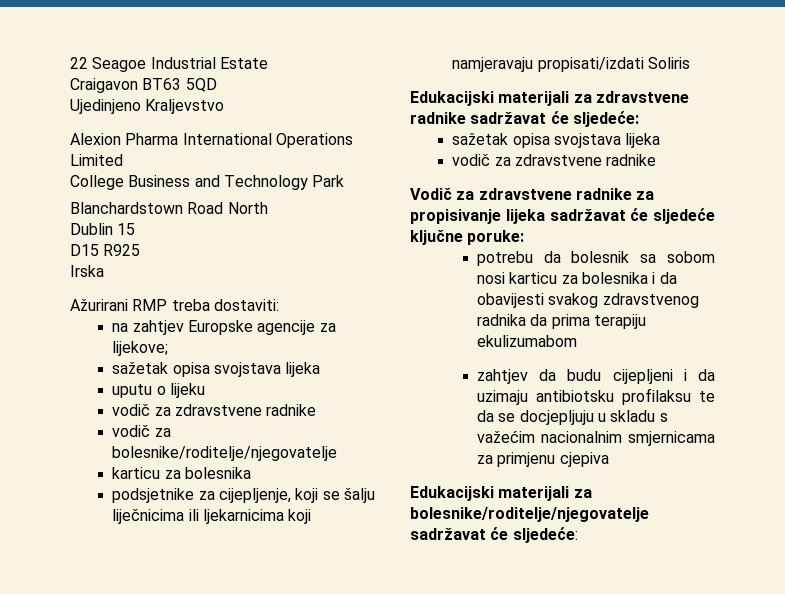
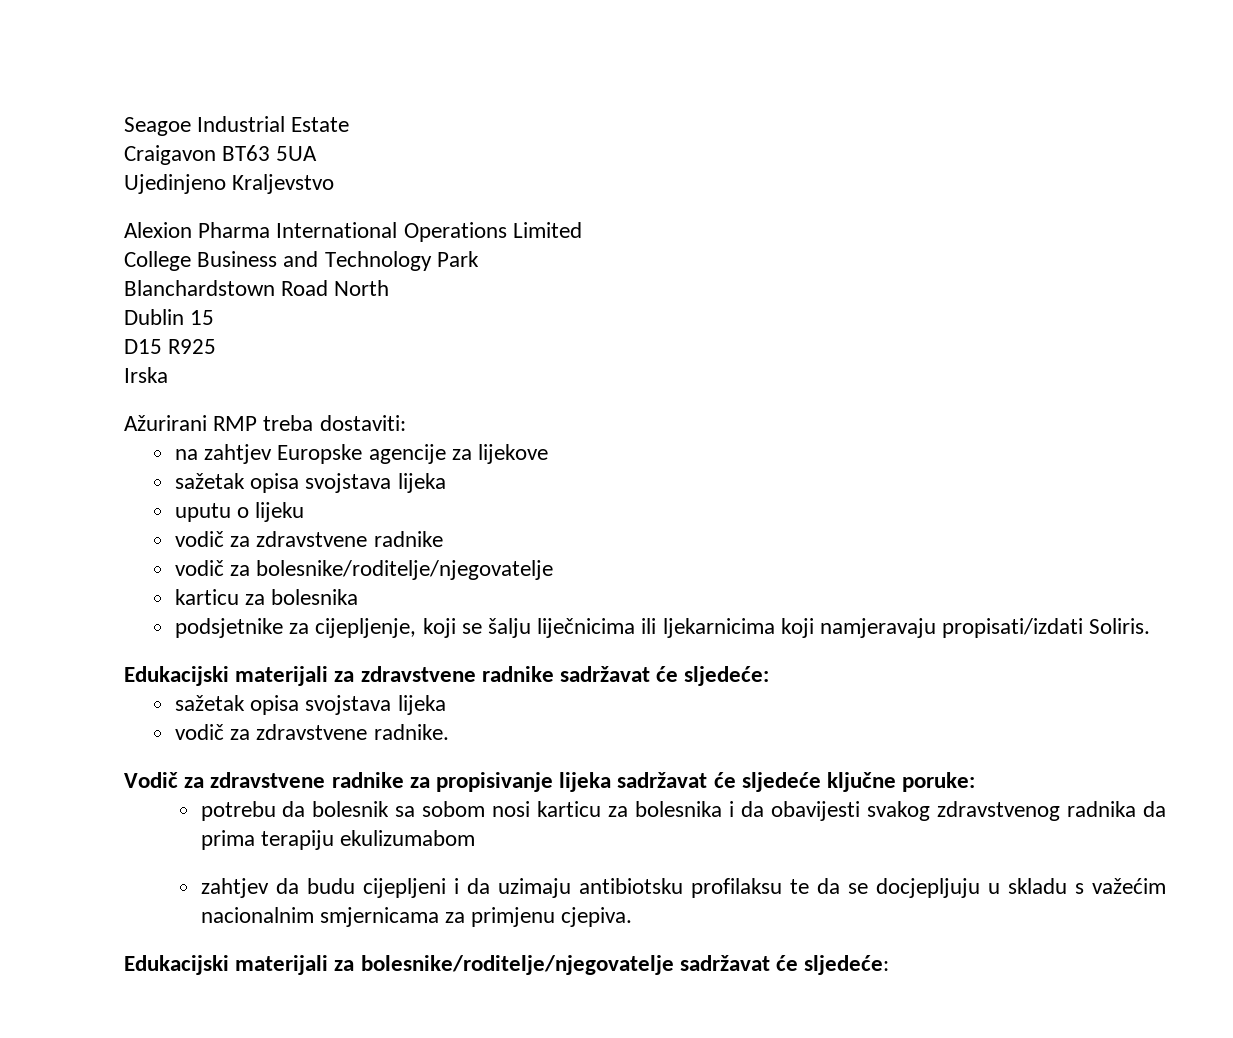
[70,57,88,69] 22 -> (124, 126) none
[185,78,217,92] 5QD -> [276,146,318,161] 5UA
[112,341,169,356] lijekove; -> [477,444,548,464] lijekove
[647,57,690,69] Soliris -> [1089,618,1151,634] Soliris.
[606,154,657,166] radnike -> [373,724,449,740] radnike.
[559,452,609,467] cjepiva -> [561,907,633,927] cjepiva.

